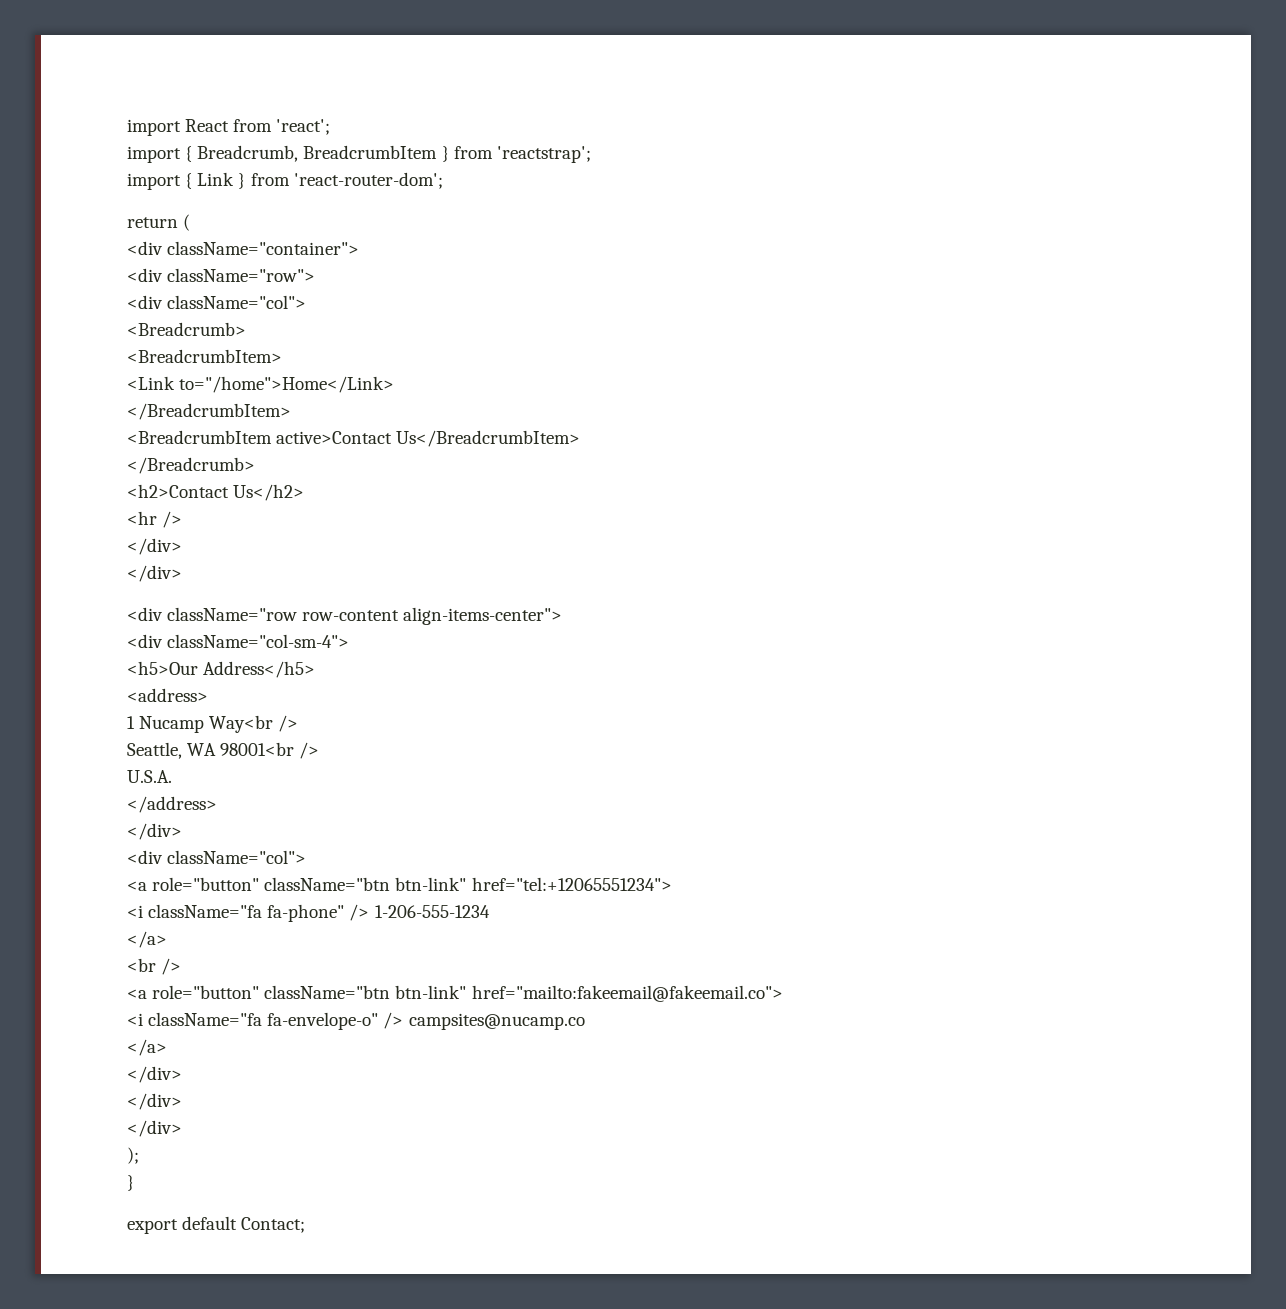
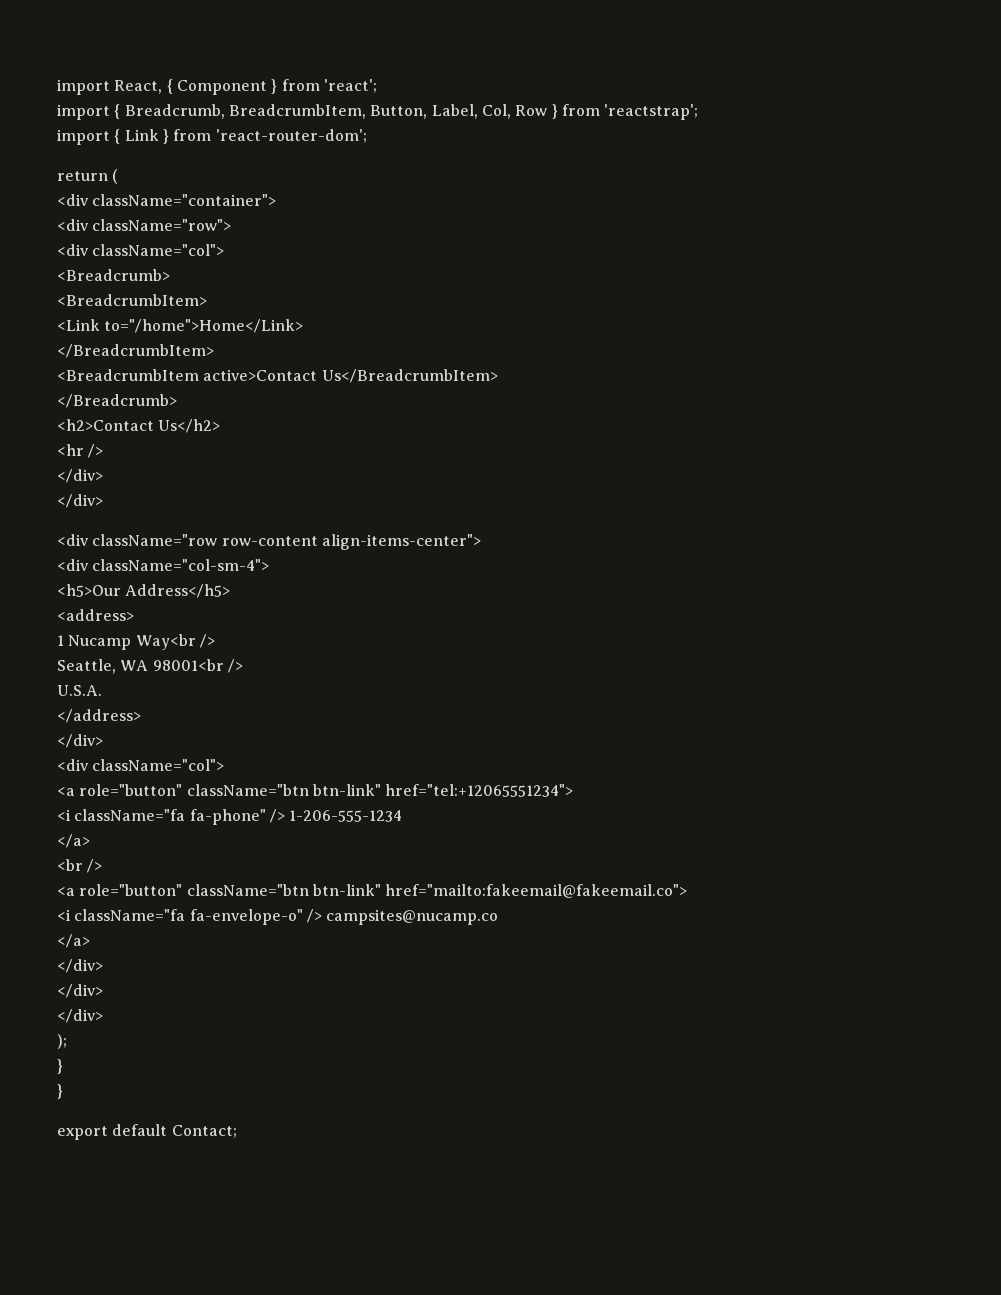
[127,119,230,136] import React -> [57,79,278,95] import React, { Component }
[303,145,438,159] BreadcrumbItem -> [228,104,548,119] BreadcrumbItem, Button, Label, Col, Row
(134, 1183) none -> [57,1084,63,1099] // }

